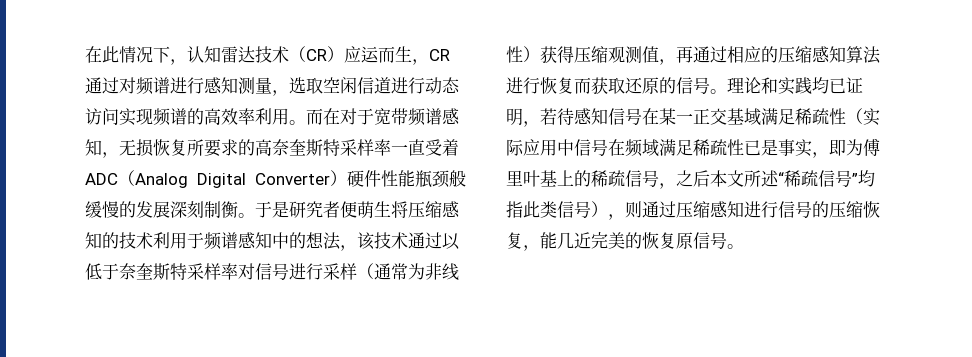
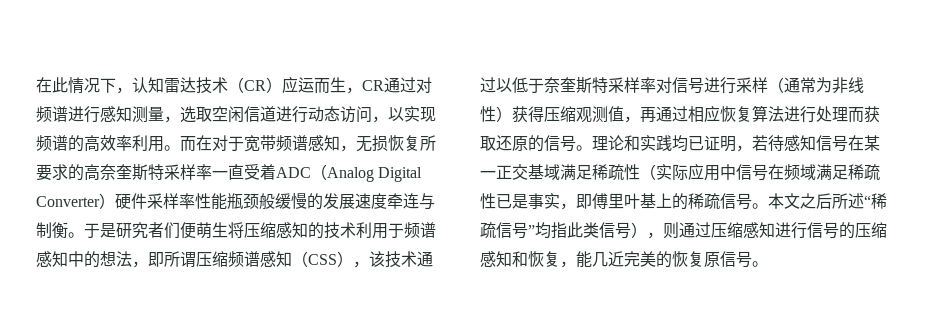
(119, 116) none -> [372,107,404,123] ，以
(381, 178) none -> [147,193,195,209] 采样率
[170,201,204,218] 深刻 -> [355,193,435,210] 速度牵连与
(340, 209) none -> [164,222,180,239] 们
(357, 248) none -> [148,251,369,268] 即所谓压缩频谱感知（CSS），
[761,46,846,63] 的压缩感知 -> [720,106,752,122] 恢复
[540,77,574,94] 恢复 -> [816,106,848,122] 处理
[846,139,863,156] 为 -> (592, 201) none
[659,170,744,189] ，之后本文 -> [752,193,832,209] 。本文之后
(863, 209) none -> [480,251,528,267] 感知和

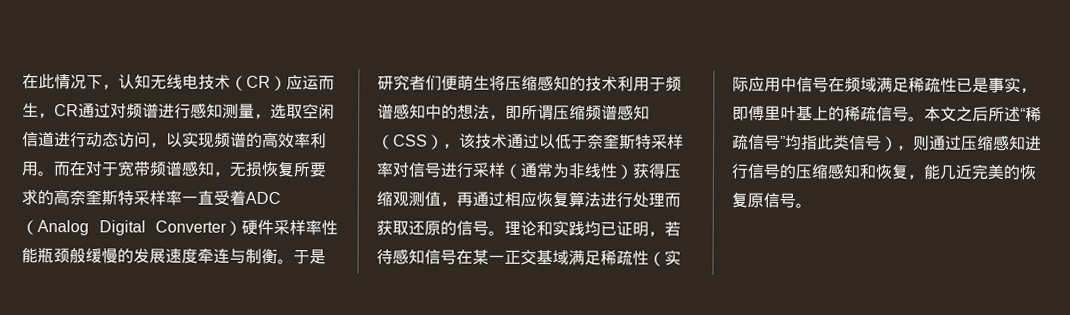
[164,77,196,93] 雷达 -> [150,74,199,90] 无线电

